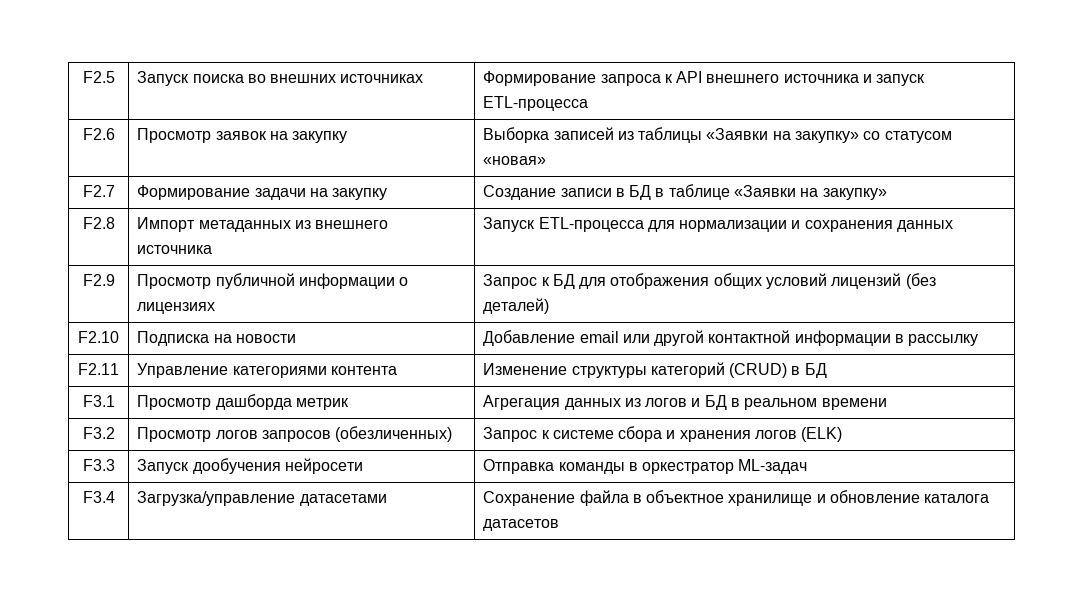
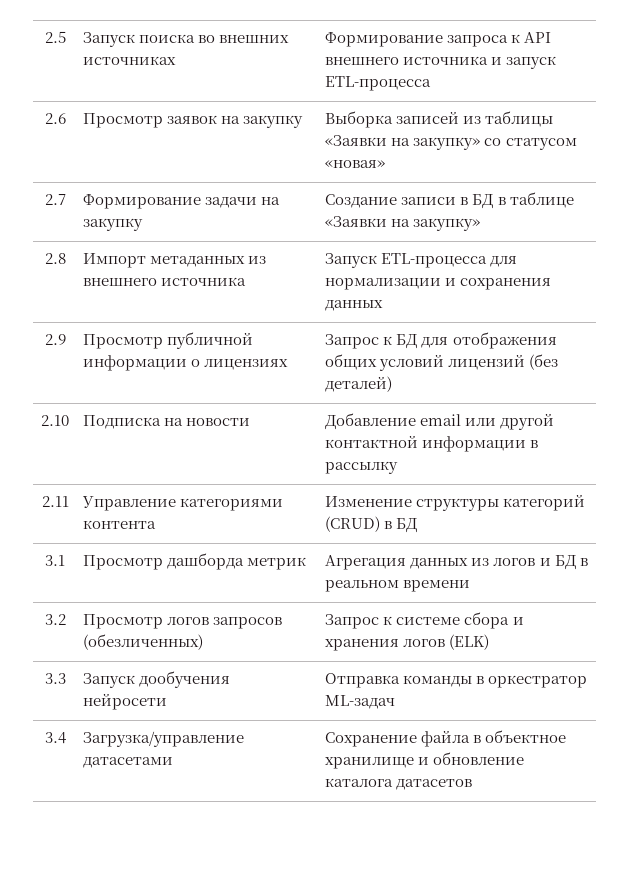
[82,71,115,83] F2.5 -> [44,31,66,43] 2.5
[82,128,115,140] F2.6 -> [44,113,66,124] 2.6
[82,185,115,197] F2.7 -> [44,194,66,205] 2.7
[82,217,115,229] F2.8 -> [44,253,66,264] 2.8
[82,274,115,286] F2.9 -> [44,334,66,345] 2.9
[78,331,119,343] F2.10 -> [41,415,69,426] 2.10
[78,363,119,375] F2.11 -> [41,496,69,507] 2.11
[82,395,115,407] F3.1 -> [45,555,65,566] 3.1
[82,427,115,439] F3.2 -> [44,614,66,625] 3.2
[82,459,115,471] F3.3 -> [44,673,66,684] 3.3
[82,491,115,503] F3.4 -> [44,732,66,744] 3.4

